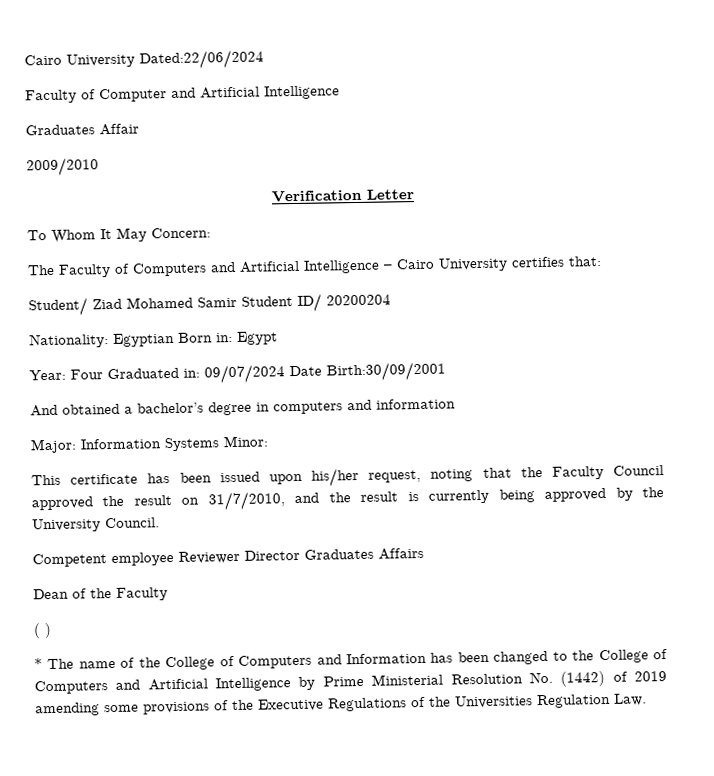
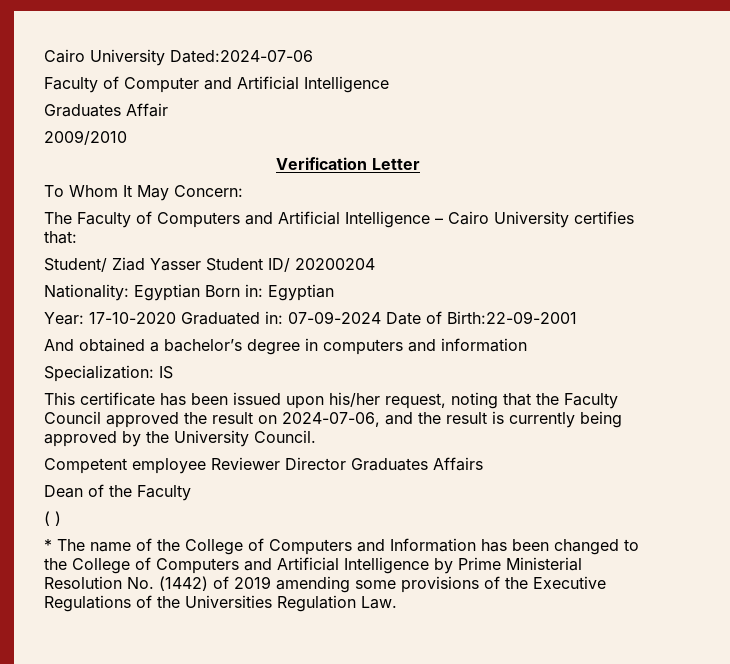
[24,49,264,70] Cairo University Dated:22/06/2024 -> [44,49,313,66] Cairo University Dated:2024-07-06
[126,296,237,309] Mohamed Samir -> [150,258,201,271] Yasser
[237,331,278,345] Egypt -> [268,284,334,301] Egyptian
[70,369,103,380] Four -> [89,312,176,324] 17-10-2020
[204,361,446,384] 09/07/2024 Date Birth:30/09/2001 -> [288,311,577,325] 07-09-2024 Date of Birth:22-09-2001
[30,435,268,454] Major: Information Systems Minor: -> [44,365,173,382] Specialization: IS
[207,491,285,511] 31/7/2010, -> [282,412,380,427] 2024-07-06,

